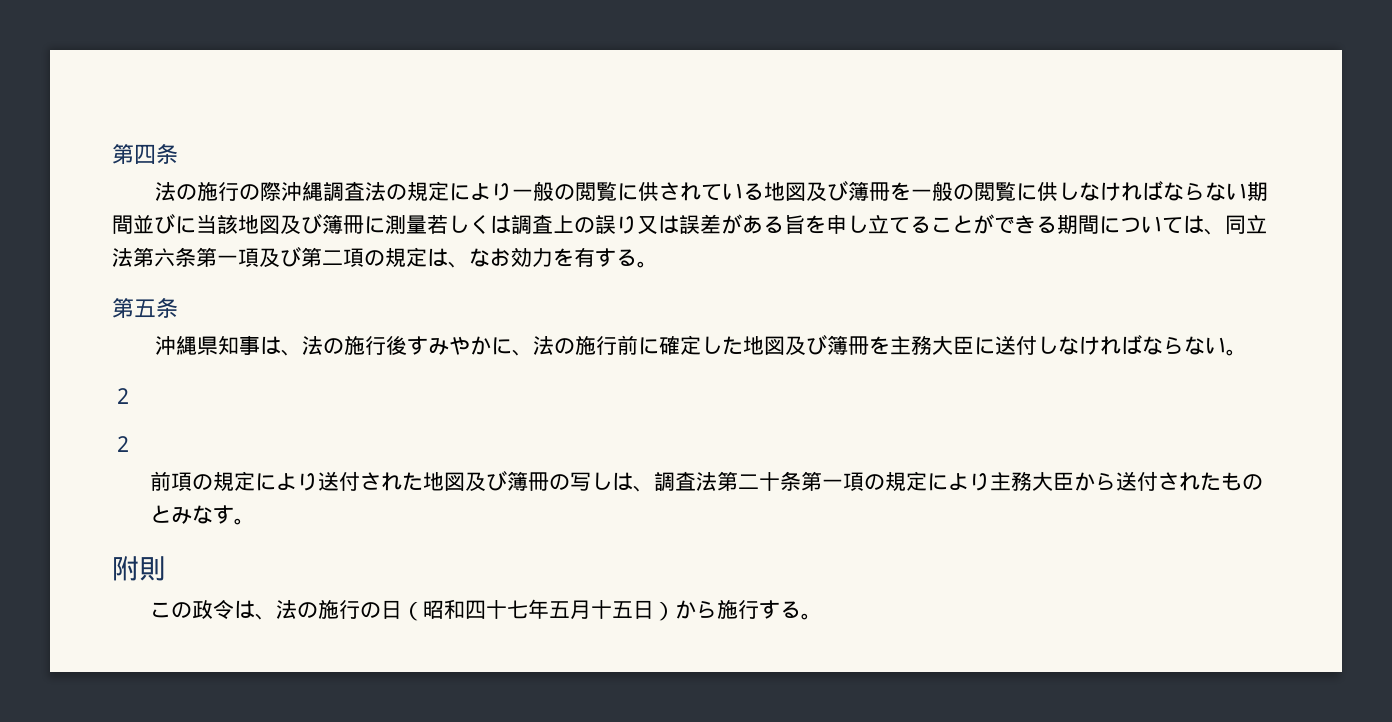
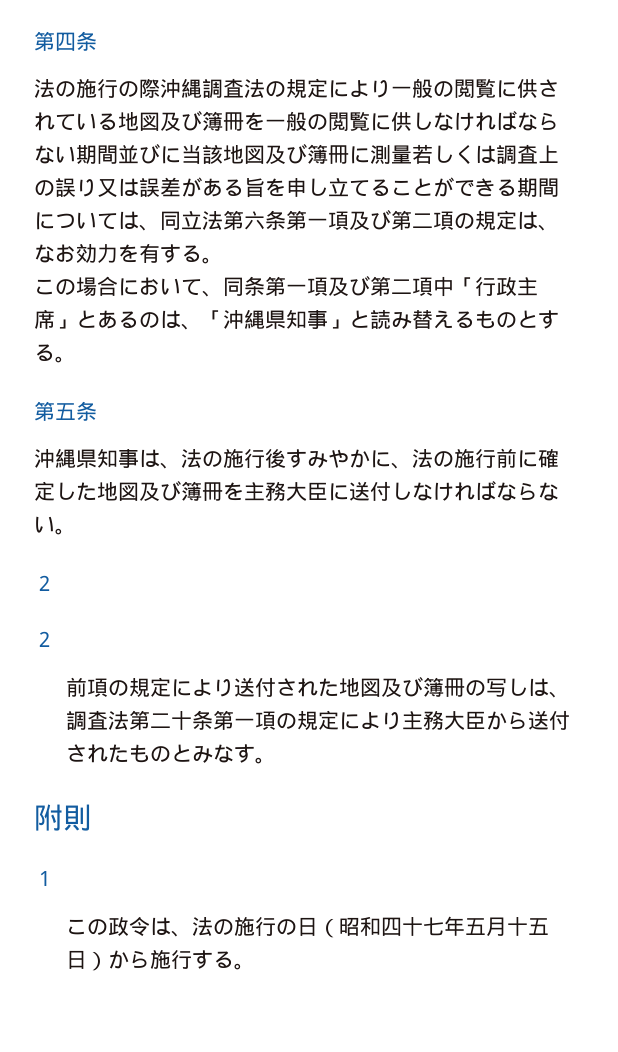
(658, 264) none -> [34,276,538,297] [34,309,559,330] [34,344,76,363] // この場合において、同条第一項及び第二項中「行政主席」とあるのは、「沖縄県知事」と読み替えるものとする。
(166, 568) none -> [34,870,55,886] // １

